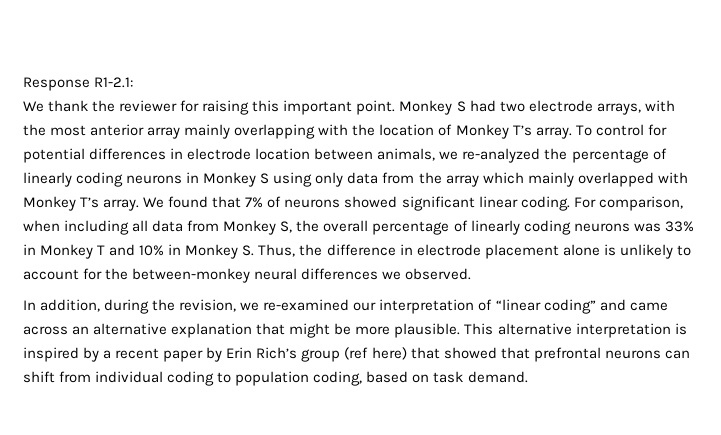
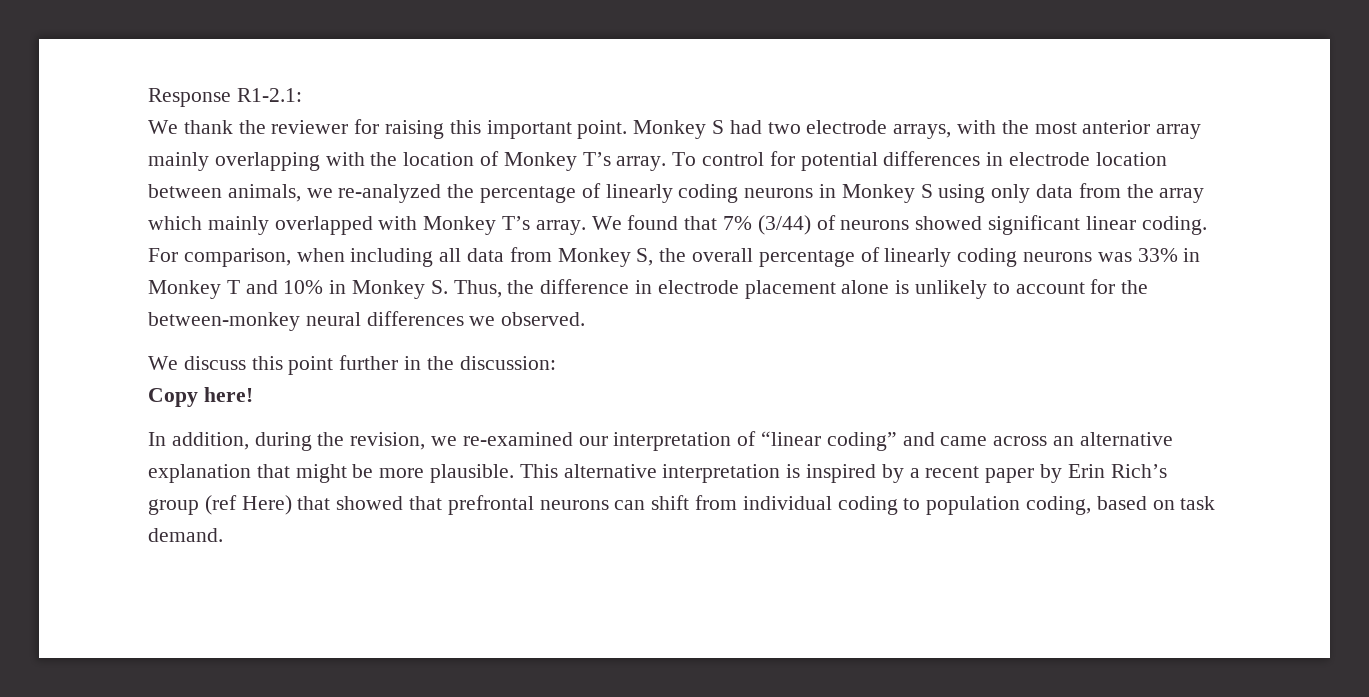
(264, 202) none -> [757,215,811,235] (3/44)
(472, 274) none -> [148,355,556,375] [148,387,253,407] // We discuss this point further in the discussion: // Copy here!
[371,347,407,360] here) -> [241,495,292,515] Here)

